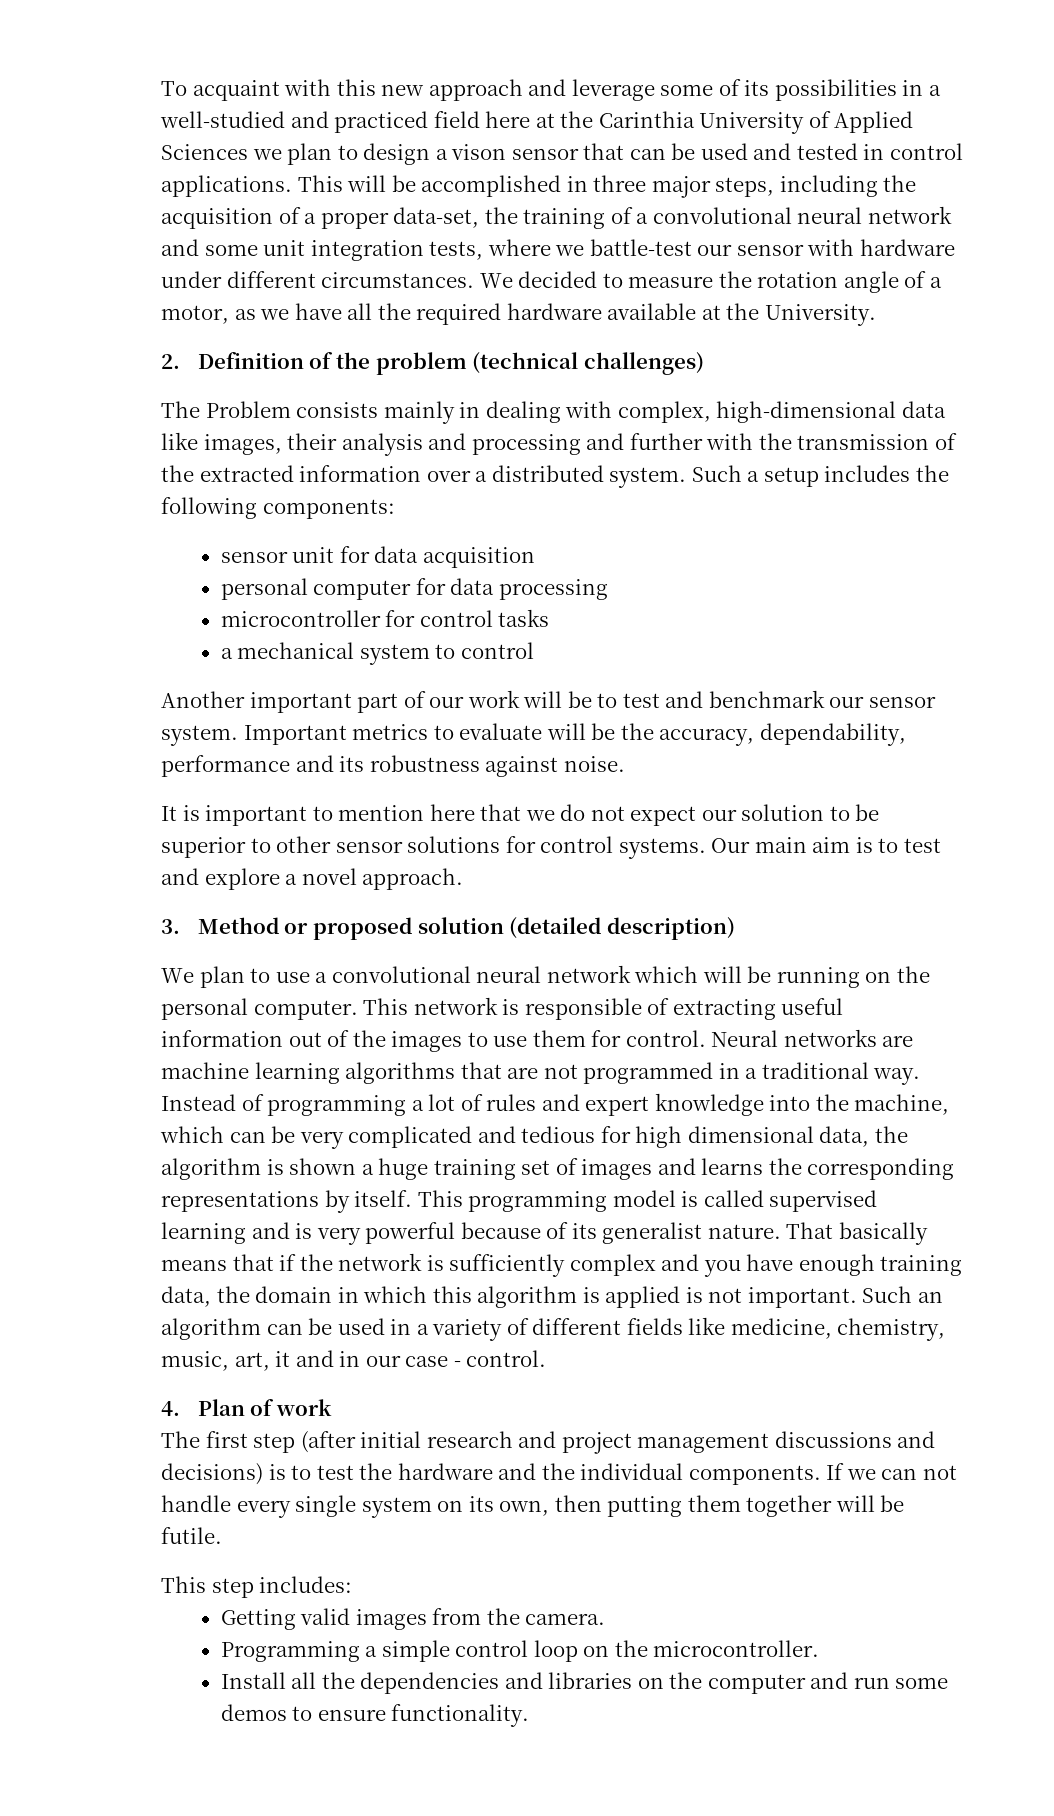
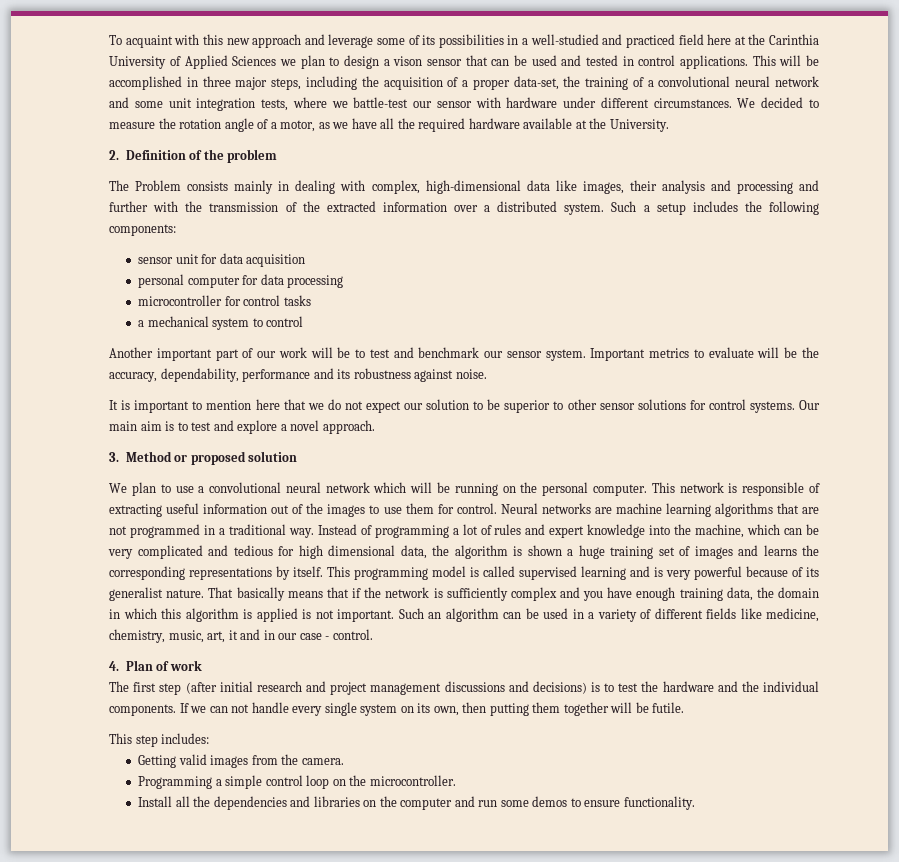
[472,352,704,375] (technical challenges) -> (278, 156) none
[509,917,735,940] (detailed description) -> (298, 456) none

